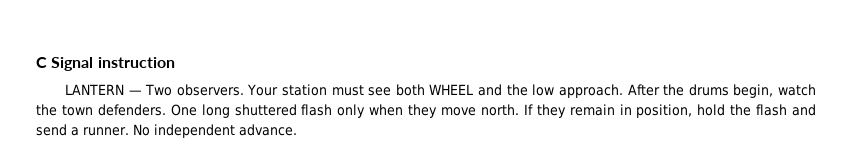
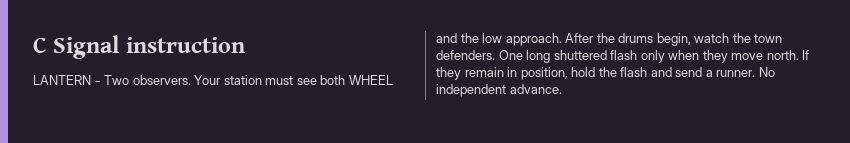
[128,90,142,95] — -> [94,80,101,85] -

